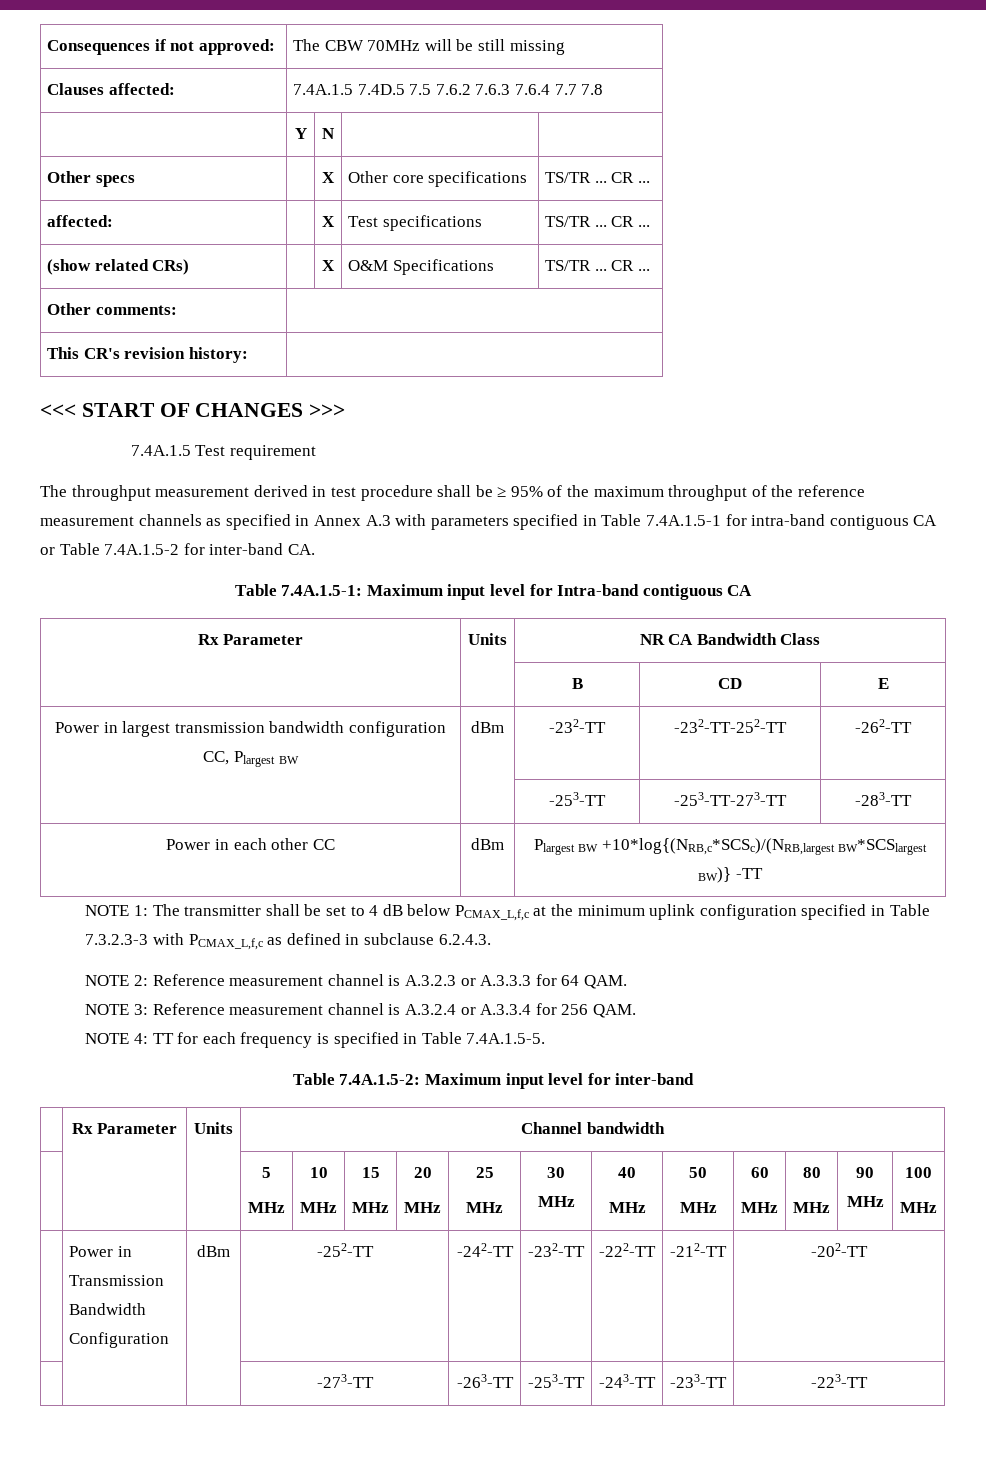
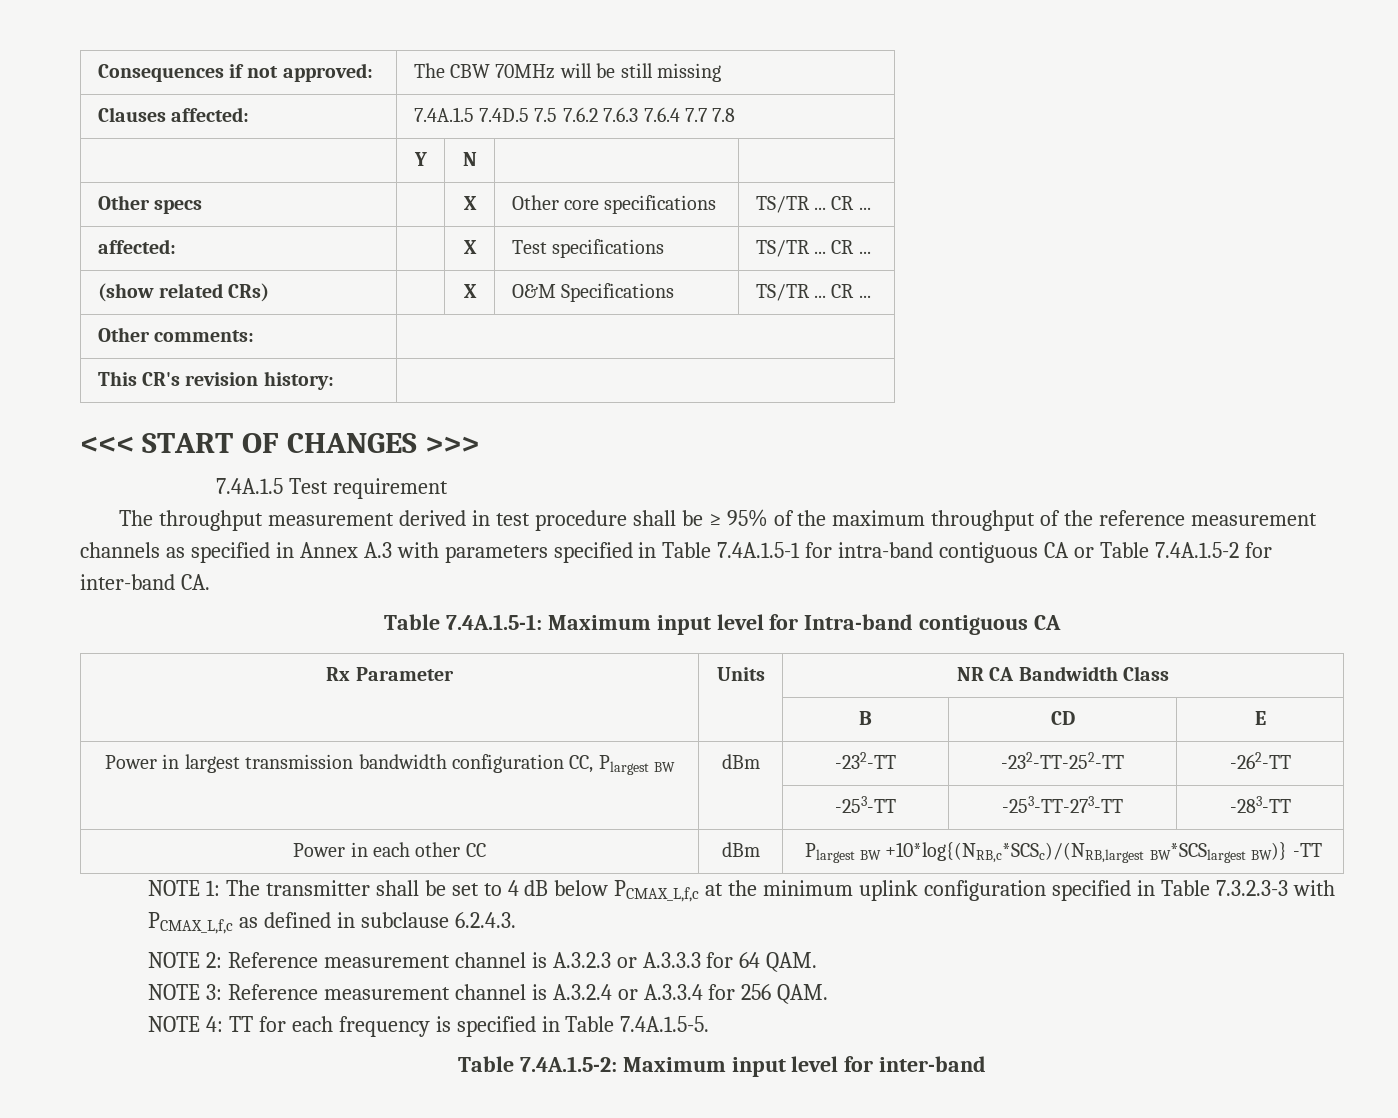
[71,1123,178,1134] [194,1122,233,1134] [521,1122,665,1134] [262,1167,271,1178] [248,1202,285,1213] [309,1167,328,1178] [300,1202,337,1213] [361,1167,380,1178] [352,1202,389,1213] [413,1167,432,1178] [404,1202,441,1213] [475,1167,494,1178] [466,1202,503,1213] [547,1167,565,1178] [537,1196,575,1207] [618,1167,636,1178] [608,1202,646,1213] [689,1167,707,1178] [679,1202,717,1213] [750,1167,769,1178] [741,1202,778,1213] [802,1167,821,1178] [793,1202,830,1213] [856,1167,874,1178] [846,1196,884,1207] [905,1167,932,1178] [900,1202,937,1213] [69,1246,132,1257] [69,1275,165,1286] [69,1303,147,1315] [69,1332,170,1348] [197,1245,230,1257] [316,1243,374,1257] [456,1243,514,1257] [528,1243,585,1257] [599,1243,656,1257] [670,1243,727,1257] [811,1243,868,1257] [316,1374,374,1388] [456,1374,514,1388] [528,1374,585,1388] [599,1374,656,1388] [670,1374,727,1388] [811,1374,868,1388] // | Rx Parameter | Units | Channel bandwidth // | | | 5 // MHz | 10 // MHz | 15 // MHz | 20 // MHz | 25 // MHz | 30 MHz | 40 // MHz | 50 // MHz | 60 // MHz | 80 // MHz | 90 MHz | 100 // MHz // | Power in Transmission Bandwidth Configuration | dBm | -252-TT | -242-TT | -232-TT | -222-TT | -212-TT | -202-TT // | | | -273-TT | -263-TT | -253-TT | -243-TT | -233-TT | -223-TT -> (987, 1064) none

